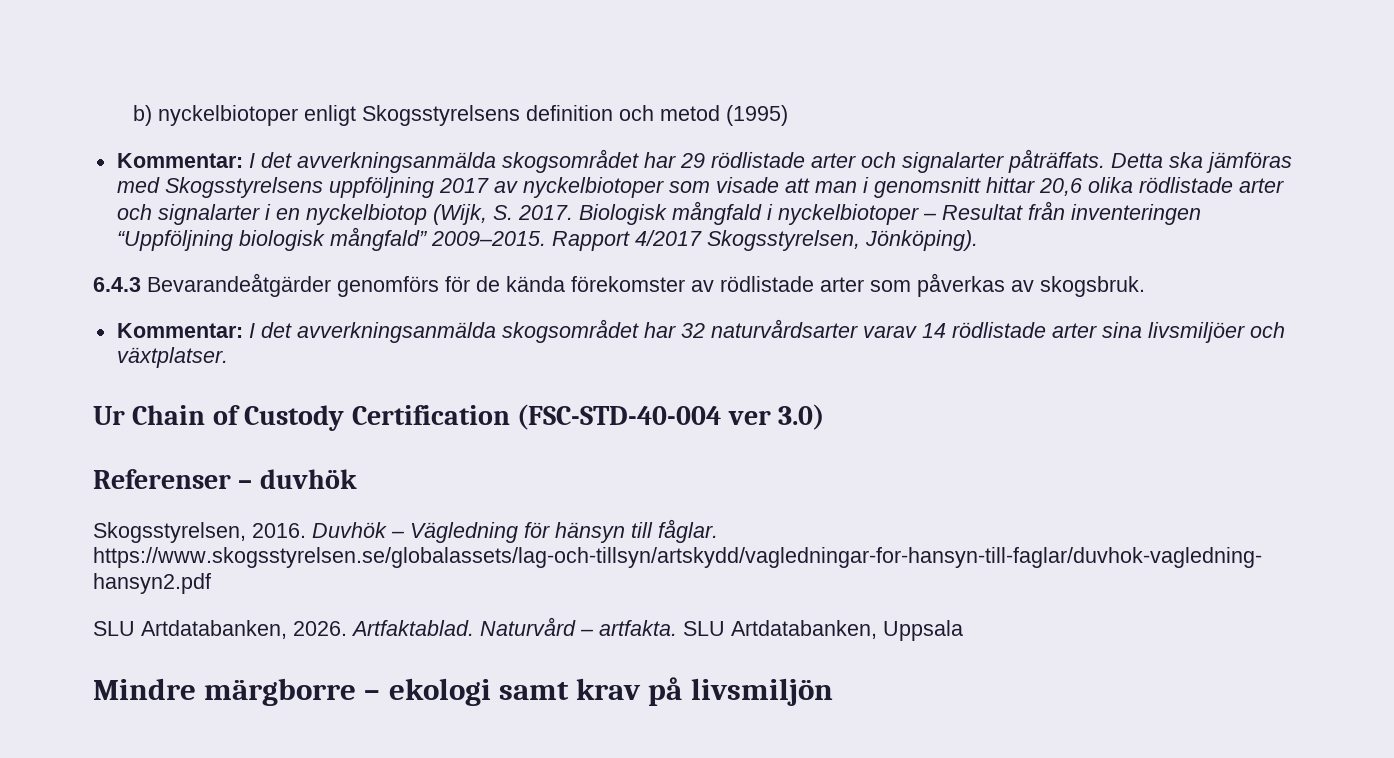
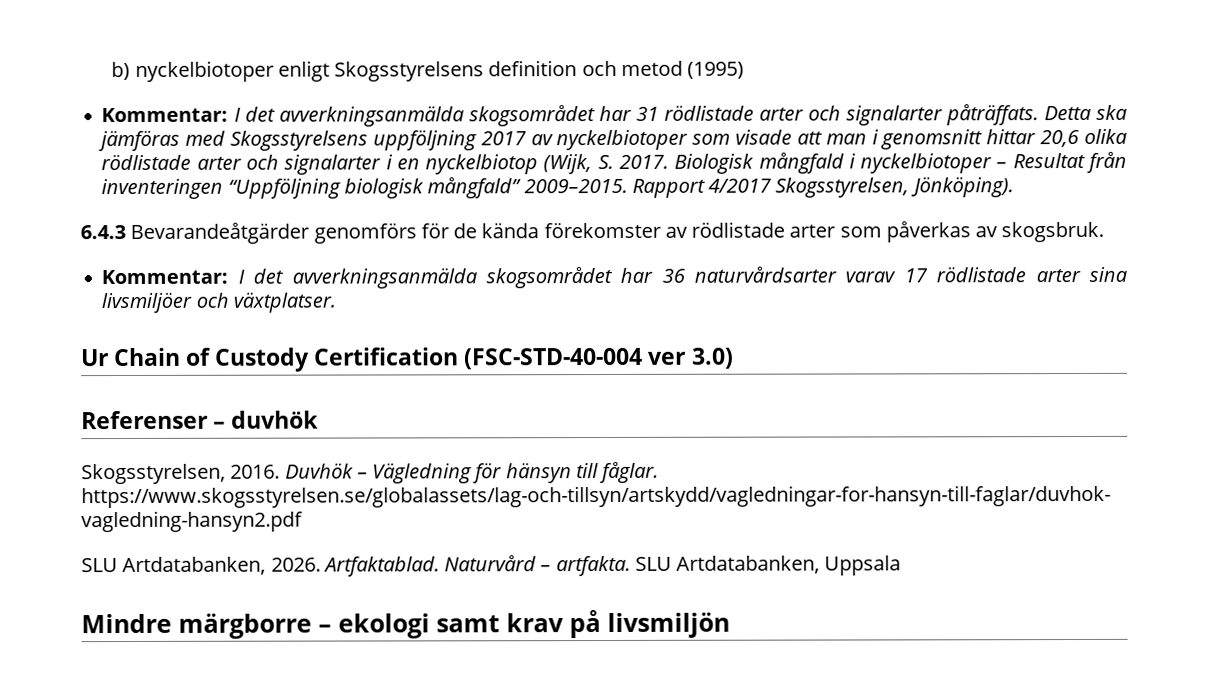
[679,153,705,168] 29 -> [635,106,659,121] 31
[680,323,705,338] 32 -> [661,268,685,283] 36
[921,323,946,338] 14 -> [903,268,928,283] 17

